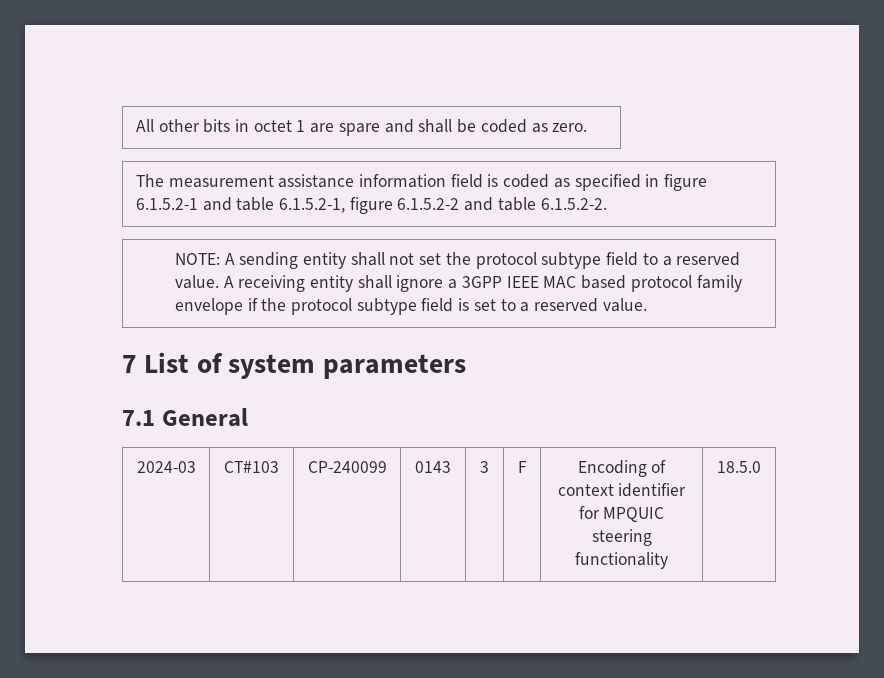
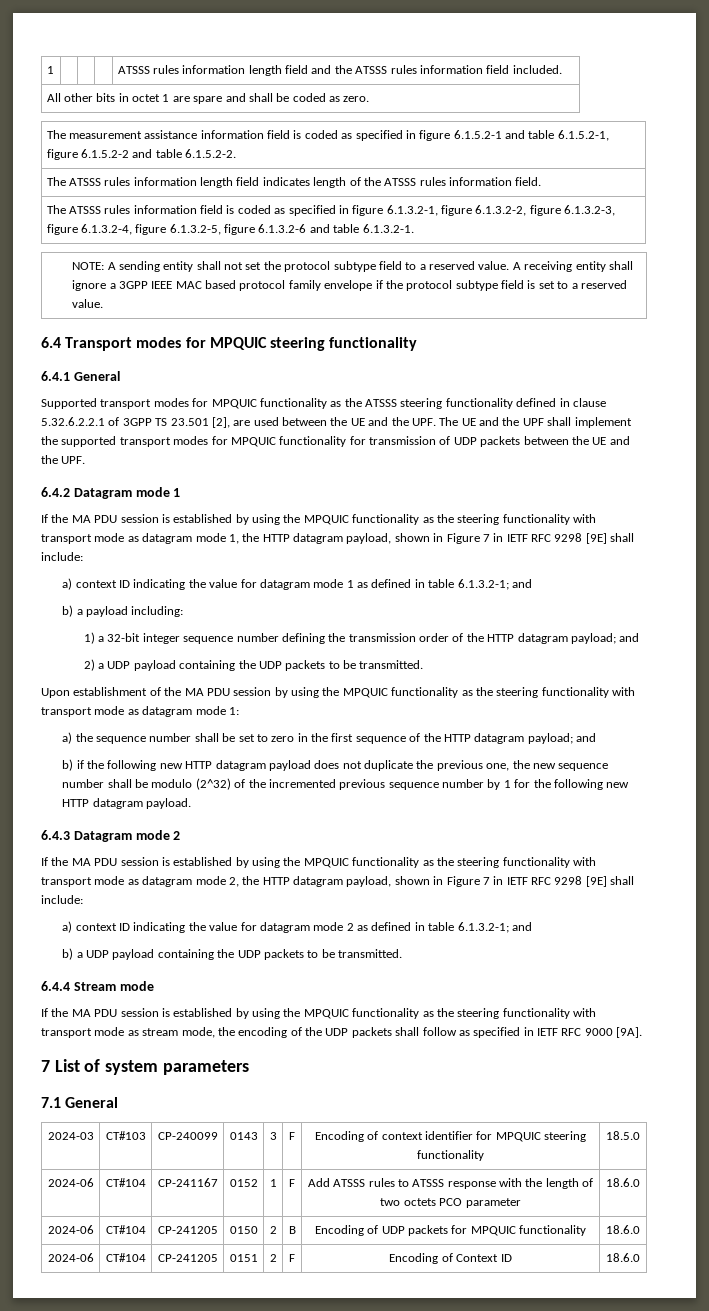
(135, 125) none -> [46,66,54,74] [117,65,562,76] 1 | | | | ATSSS rules information length field and the ATSSS rules information field included. //
(607, 204) none -> [46,177,542,188] [46,205,616,216] [46,224,414,235] // The ATSSS rules information length field indicates length of the ATSSS rules information field. // The ATSSS rules information field is coded as specified in figure 6.1.3.2-1, figure 6.1.3.2-2, figure 6.1.3.2-3, figure 6.1.3.2-4, figure 6.1.3.2-5, figure 6.1.3.2-6 and table 6.1.3.2-1.
(647, 305) none -> [41,337,418,351] [41,371,120,381] [41,398,606,409] [41,417,632,428] [41,436,630,447] [41,455,86,464] [41,487,181,499] [41,514,596,525] [41,533,635,544] [41,552,83,561] [62,578,532,590] [62,605,184,617] [83,632,640,644] [83,659,424,671] [41,687,635,698] [41,706,239,717] [62,732,597,744] [62,759,609,771] [62,778,630,790] [62,798,192,809] [41,830,181,842] [41,857,596,868] [41,876,635,887] [41,895,83,904] [62,921,532,933] [62,948,403,960] [41,981,154,991] [41,1008,596,1019] [41,1027,643,1038] // 6.4 Transport modes for MPQUIC steering functionality // 6.4.1 General // Supported transport modes for MPQUIC functionality as the ATSSS steering functionality defined in clause 5.32.6.2.2.1 of 3GPP TS 23.501 [2], are used between the UE and the UPF. The UE and the UPF shall implement the supported transport modes for MPQUIC functionality for transmission of UDP packets between the UE and the UPF. // 6.4.2 Datagram mode 1 // If the MA PDU session is established by using the MPQUIC functionality as the steering functionality with transport mode as datagram mode 1, the HTTP datagram payload, shown in Figure 7 in IETF RFC 9298 [9E] shall include: // a) context ID indicating the value for datagram mode 1 as defined in table 6.1.3.2-1; and // b) a payload including: // 1) a 32-bit integer sequence number defining the transmission order of the HTTP datagram payload; and // 2) a UDP payload containing the UDP packets to be transmitted. // Upon establishment of the MA PDU session by using the MPQUIC functionality as the steering functionality with transport mode as datagram mode 1: // a) the sequence number shall be set to zero in the first sequence of the HTTP datagram payload; and // b) if the following new HTTP datagram payload does not duplicate the previous one, the new sequence number shall be modulo (2^32) of the incremented previous sequence number by 1 for the following new HTTP datagram payload. // 6.4.3 Datagram mode 2 // If the MA PDU session is established by using the MPQUIC functionality as the steering functionality with transport mode as datagram mode 2, the HTTP datagram payload, shown in Figure 7 in IETF RFC 9298 [9E] shall include: // a) context ID indicating the value for datagram mode 2 as defined in table 6.1.3.2-1; and // b) a UDP payload containing the UDP packets to be transmitted. // 6.4.4 Stream mode // If the MA PDU session is established by using the MPQUIC functionality as the steering functionality with transport mode as stream mode, the encoding of the UDP packets shall follow as specified in IETF RFC 9000 [9A].
(761, 467) none -> [47,1178,94,1187] [105,1178,146,1187] [157,1178,218,1187] [229,1179,258,1187] [269,1179,277,1187] [289,1179,295,1187] [307,1178,594,1189] [380,1198,521,1208] [606,1178,640,1187] [47,1225,94,1234] [105,1225,146,1234] [157,1226,218,1234] [229,1226,258,1234] [269,1226,277,1234] [288,1226,296,1234] [314,1225,587,1236] [606,1225,640,1234] [47,1253,94,1262] [105,1253,146,1262] [157,1254,218,1262] [229,1254,258,1262] [269,1254,277,1262] [289,1254,295,1262] [389,1253,512,1264] [606,1253,640,1262] // 2024-06 | CT#104 | CP-241167 | 0152 | 1 | F | Add ATSSS rules to ATSSS response with the length of two octets PCO parameter | 18.6.0 // 2024-06 | CT#104 | CP-241205 | 0150 | 2 | B | Encoding of UDP packets for MPQUIC functionality | 18.6.0 // 2024-06 | CT#104 | CP-241205 | 0151 | 2 | F | Encoding of Context ID | 18.6.0

